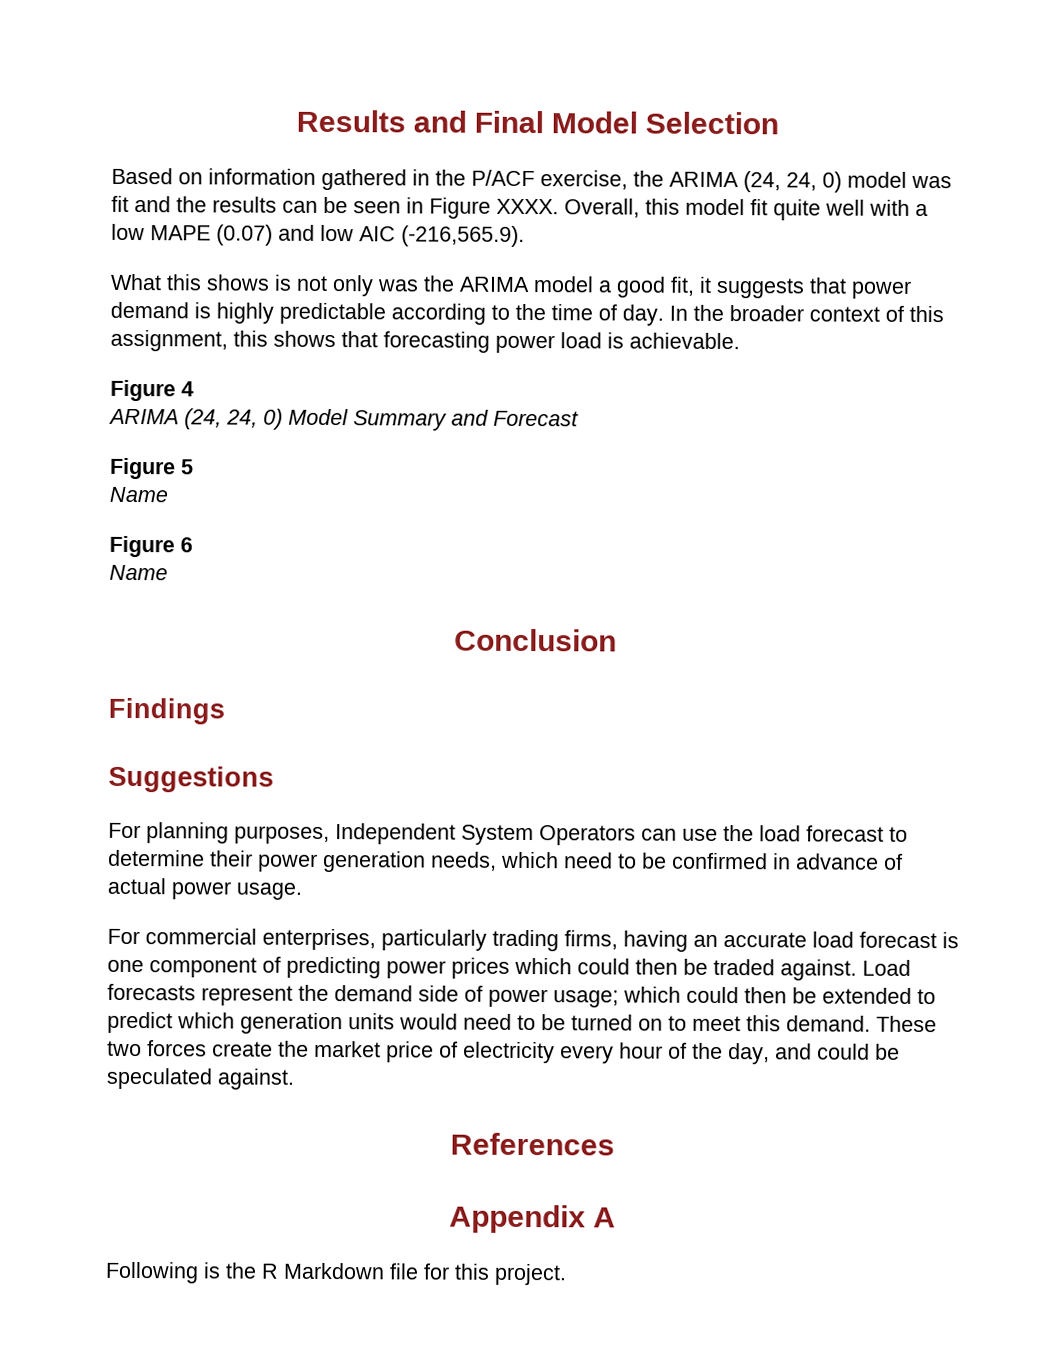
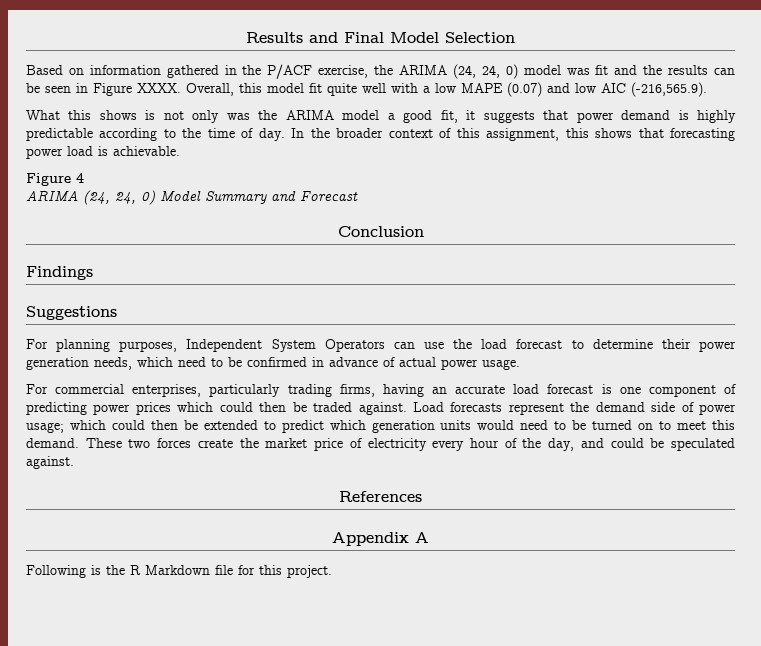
[110,457,194,480] [109,486,168,503] [109,535,193,558] [109,564,168,581] // Figure 5 // Name // Figure 6 // Name -> (358, 196) none

